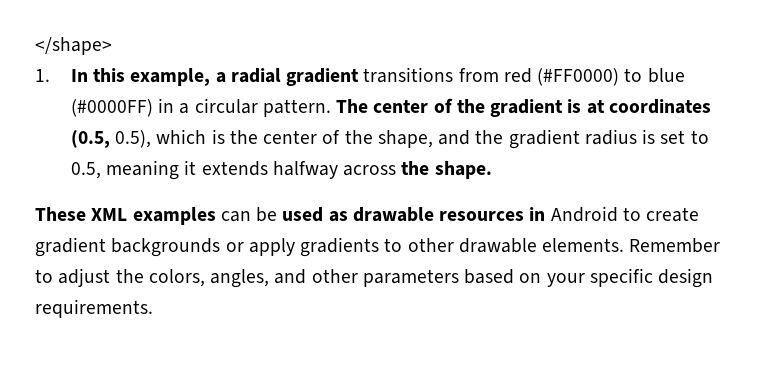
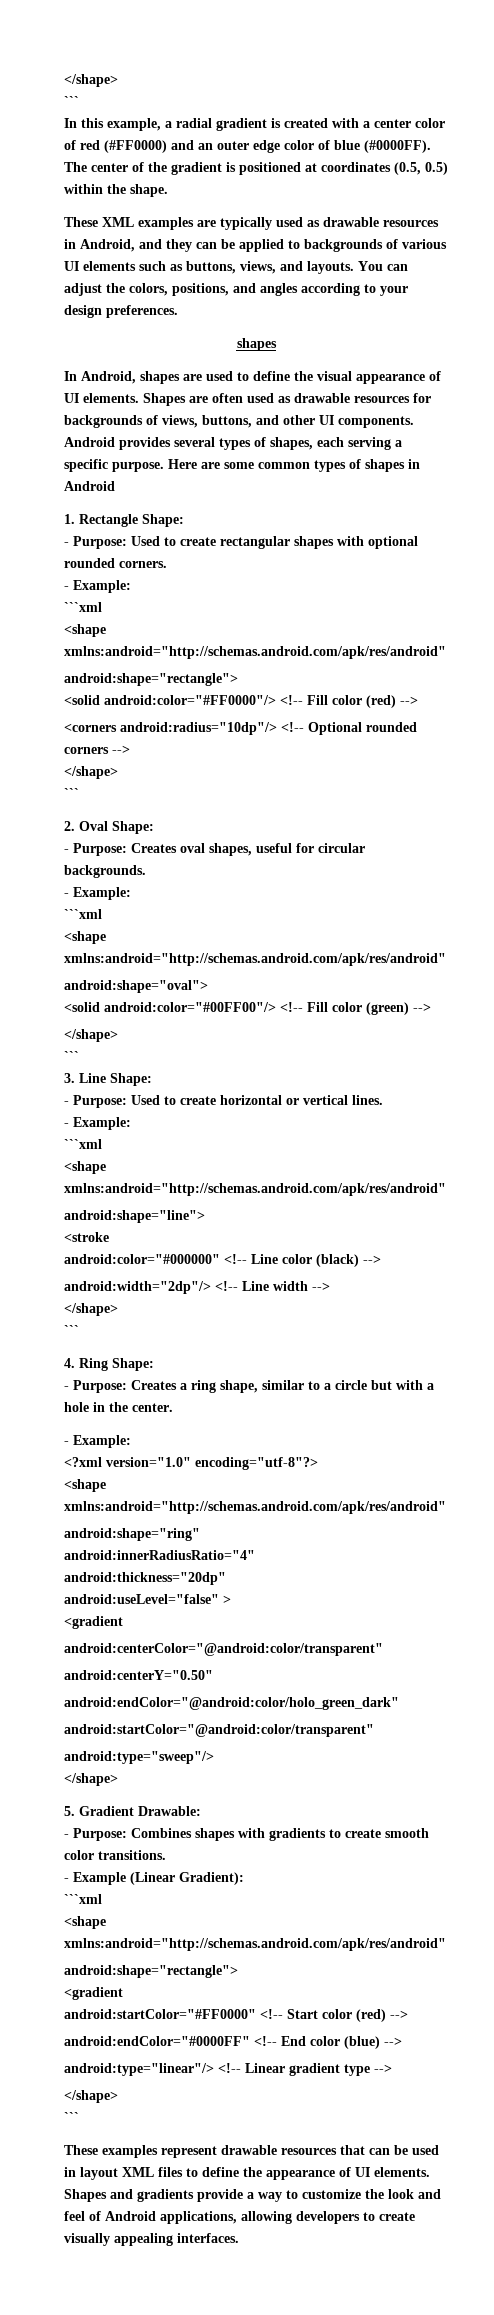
[35,37,112,55] [35,69,50,82] </shape> // 1. -> [64,74,118,87] [64,96,79,106] </shape> // ``` //
[363,67,685,86] [70,98,331,117] transitions from red (#FF0000) to blue (#0000FF) in a circular pattern. -> [271,118,445,128] [64,140,431,153] is created with a center color of red (#FF0000) and an outer edge color of blue (#0000FF).
(582, 106) none -> [239,162,301,175] positioned
[114,129,709,149] [70,160,397,180] 0.5), which is the center of the shape, and the gradient radius is set to 0.5, meaning it extends halfway across -> [425,162,448,175] [64,184,103,194] 0.5) within
[220,207,278,222] can be -> [197,217,272,230] are typically
[550,206,700,222] [35,237,721,257] [35,268,714,288] [35,299,153,318] Android to create gradient backgrounds or apply gradients to other drawable elements. Remember to adjust the colors, angles, and other parameters based on your specific design requirements. -> [80,239,447,252] [64,261,408,274] [64,283,408,296] [64,305,178,318] [236,338,277,351] [64,371,441,384] [64,393,431,406] [64,415,414,428] [64,437,402,450] [64,459,420,472] [64,481,115,491] [64,514,184,527] [64,536,418,549] [64,558,167,568] [64,580,131,593] [64,602,102,612] [64,624,106,637] [64,646,446,659] [64,673,238,686] [64,695,418,708] [64,722,417,735] [64,745,130,754] [64,766,118,779] [64,788,79,798] [64,821,154,834] [64,843,365,856] [64,865,146,878] [64,887,131,900] [64,909,102,919] [64,931,106,944] [64,953,446,966] [64,980,208,993] [64,1002,431,1015] [64,1029,118,1042] [64,1051,79,1061] [64,1073,152,1086] [64,1095,383,1108] [64,1117,131,1130] [64,1139,102,1149] [64,1161,106,1174] [64,1183,446,1196] [64,1210,205,1223] [64,1232,109,1242] [64,1254,381,1267] [64,1281,330,1294] [64,1303,118,1316] [64,1325,79,1335] [64,1358,154,1371] [64,1380,434,1393] [64,1402,173,1412] [64,1435,131,1448] [64,1457,318,1470] [64,1479,106,1492] [64,1501,446,1514] [64,1528,200,1541] [64,1550,255,1560] [64,1572,226,1585] [64,1594,231,1604] [64,1616,123,1629] [64,1643,383,1656] [64,1670,213,1680] [64,1697,399,1710] [64,1724,374,1737] [64,1751,214,1764] [64,1773,118,1786] [64,1806,201,1816] [64,1828,429,1841] [64,1850,166,1860] [64,1872,244,1885] [64,1894,102,1904] [64,1916,106,1929] [64,1938,446,1951] [64,1965,238,1978] [64,1987,123,2000] [64,2009,408,2022] [64,2036,402,2049] [64,2063,392,2076] [64,2090,118,2103] [64,2112,79,2122] [64,2145,439,2158] [64,2167,430,2180] [64,2189,441,2202] [64,2211,415,2224] [64,2233,239,2246] Android, and they can be applied to backgrounds of various UI elements such as buttons, views, and layouts. You can adjust the colors, positions, and angles according to your design preferences. // shapes // In Android, shapes are used to define the visual appearance of UI elements. Shapes are often used as drawable resources for backgrounds of views, buttons, and other UI components. Android provides several types of shapes, each serving a specific purpose. Here are some common types of shapes in Android // 1. Rectangle Shape: // - Purpose: Used to create rectangular shapes with optional rounded corners. // - Example: // ```xml // <shape xmlns:android="http://schemas.android.com/apk/res/android" // android:shape="rectangle"> // <solid android:color="#FF0000"/> <!-- Fill color (red) --> // <corners android:radius="10dp"/> <!-- Optional rounded corners --> // </shape> // ``` // 2. Oval Shape: // - Purpose: Creates oval shapes, useful for circular backgrounds. // - Example: // ```xml // <shape xmlns:android="http://schemas.android.com/apk/res/android" // android:shape="oval"> // <solid android:color="#00FF00"/> <!-- Fill color (green) --> // </shape> // ``` // 3. Line Shape: // - Purpose: Used to create horizontal or vertical lines. // - Example: // ```xml // <shape xmlns:android="http://schemas.android.com/apk/res/android" // android:shape="line"> // <stroke // android:color="#000000" <!-- Line color (black) --> // android:width="2dp"/> <!-- Line width --> // </shape> // ``` // 4. Ring Shape: // - Purpose: Creates a ring shape, similar to a circle but with a hole in the center. // - Example: // <?xml version="1.0" encoding="utf-8"?> // <shape xmlns:android="http://schemas.android.com/apk/res/android" // android:shape="ring" // android:innerRadiusRatio="4" // android:thickness="20dp" // android:useLevel="false" > // <gradient // android:centerColor="@android:color/transparent" // android:centerY="0.50" // android:endColor="@android:color/holo_green_dark" // android:startColor="@android:color/transparent" // android:type="sweep"/> // </shape> // 5. Gradient Drawable: // - Purpose: Combines shapes with gradients to create smooth color transitions. // - Example (Linear Gradient): // ```xml // <shape xmlns:android="http://schemas.android.com/apk/res/android" // android:shape="rectangle"> // <gradient // android:startColor="#FF0000" <!-- Start color (red) --> // android:endColor="#0000FF" <!-- End color (blue) --> // android:type="linear"/> <!-- Linear gradient type --> // </shape> // ``` // These examples represent drawable resources that can be used in layout XML files to define the appearance of UI elements. Shapes and gradients provide a way to customize the look and feel of Android applications, allowing developers to create visually appealing interfaces.

